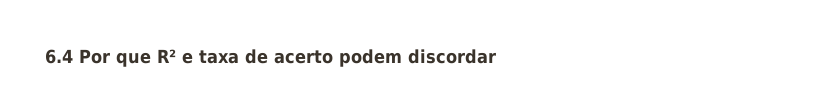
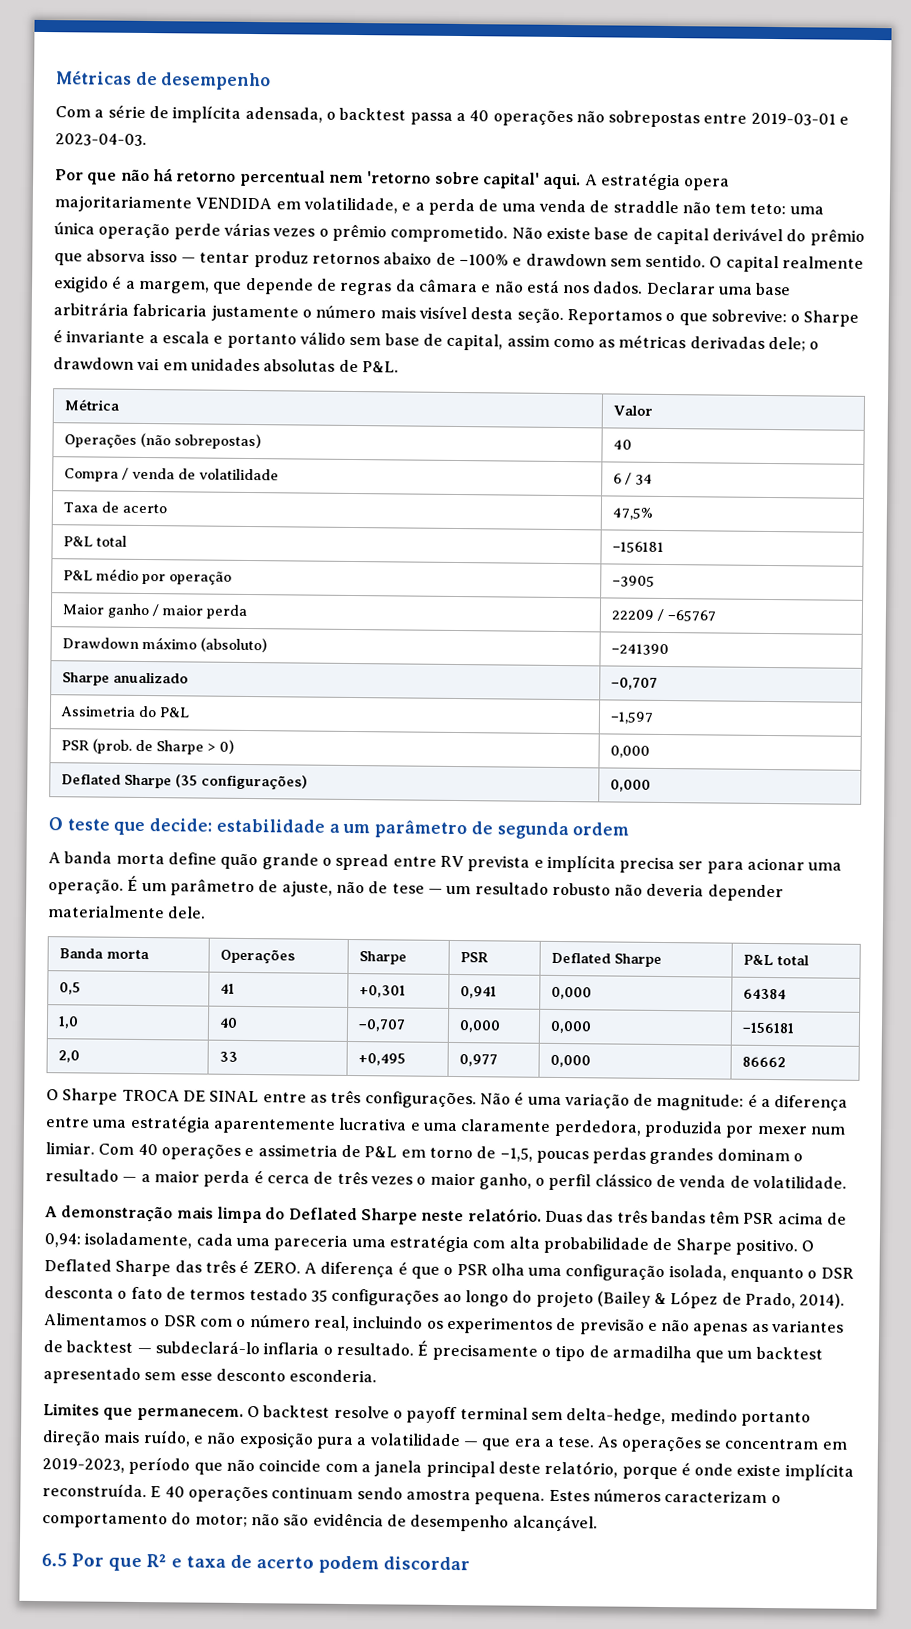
[45,49,73,64] 6.4 -> [55,70,272,91] [55,104,850,128] [55,133,147,147] [55,168,731,191] [54,195,824,216] [53,222,865,246] [54,249,865,273] [53,275,792,296] [53,302,860,327] [53,329,820,352] [53,357,399,373] [63,399,119,411] [612,405,653,416] [63,432,261,450] [612,439,632,450] [63,467,279,482] [612,472,653,485] [62,501,167,514] [611,507,653,520] [62,535,127,547] [611,541,664,553] [62,568,232,585] [611,575,655,587] [61,603,248,619] [610,608,716,622] [61,636,267,653] [610,643,669,656] [61,671,189,686] [610,677,658,690] [59,705,190,718] [609,711,653,724] [60,738,234,755] [609,745,650,758] [60,774,308,790] [609,779,651,792] [48,817,630,840] [48,851,843,874] [48,875,784,902] [47,905,207,919] [58,948,149,960] [219,948,295,964] [358,951,407,965] [459,952,489,963] [550,952,662,967] [742,954,809,966] [58,982,81,995] [219,983,235,994] [358,985,406,998] [459,986,497,999] [550,986,592,1000] [742,988,786,1000] [57,1016,79,1029] [218,1017,238,1028] [357,1019,406,1032] [458,1020,501,1033] [549,1020,592,1034] [741,1022,795,1034] [57,1050,80,1063] [218,1051,238,1062] [357,1053,406,1066] [458,1054,498,1067] [549,1054,591,1068] [741,1056,786,1068] [46,1088,849,1111] [45,1114,846,1138] [45,1142,804,1165] [45,1169,848,1191] [45,1205,848,1225] [44,1232,815,1256] [44,1259,854,1283] [44,1286,846,1309] [44,1313,845,1336] [43,1340,823,1363] [43,1367,378,1385] [43,1403,811,1427] [42,1430,847,1453] [42,1456,854,1481] [42,1483,781,1505] [42,1512,598,1532] [41,1553,67,1567] Métricas de desempenho // Com a série de implícita adensada, o backtest passa a 40 operações não sobrepostas entre 2019-03-01 e 2023-04-03. // Por que não há retorno percentual nem 'retorno sobre capital' aqui. A estratégia opera majoritariamente VENDIDA em volatilidade, e a perda de uma venda de straddle não tem teto: uma única operação perde várias vezes o prêmio comprometido. Não existe base de capital derivável do prêmio que absorva isso — tentar produz retornos abaixo de −100% e drawdown sem sentido. O capital realmente exigido é a margem, que depende de regras da câmara e não está nos dados. Declarar uma base arbitrária fabricaria justamente o número mais visível desta seção. Reportamos o que sobrevive: o Sharpe é invariante a escala e portanto válido sem base de capital, assim como as métricas derivadas dele; o drawdown vai em unidades absolutas de P&L. // Métrica | Valor // Operações (não sobrepostas) | 40 // Compra / venda de volatilidade | 6 / 34 // Taxa de acerto | 47,5% // P&L total | −156181 // P&L médio por operação | −3905 // Maior ganho / maior perda | 22209 / −65767 // Drawdown máximo (absoluto) | −241390 // Sharpe anualizado | −0,707 // Assimetria do P&L | −1,597 // PSR (prob. de Sharpe > 0) | 0,000 // Deflated Sharpe (35 configurações) | 0,000 // O teste que decide: estabilidade a um parâmetro de segunda ordem // A banda morta define quão grande o spread entre RV prevista e implícita precisa ser para acionar uma operação. É um parâmetro de ajuste, não de tese — um resultado robusto não deveria depender materialmente dele. // Banda morta | Operações | Sharpe | PSR | Deflated Sharpe | P&L total // 0,5 | 41 | +0,301 | 0,941 | 0,000 | 64384 // 1,0 | 40 | −0,707 | 0,000 | 0,000 | −156181 // 2,0 | 33 | +0,495 | 0,977 | 0,000 | 86662 // O Sharpe TROCA DE SINAL entre as três configurações. Não é uma variação de magnitude: é a diferença entre uma estratégia aparentemente lucrativa e uma claramente perdedora, produzida por mexer num limiar. Com 40 operações e assimetria de P&L em torno de −1,5, poucas perdas grandes dominam o resultado — a maior perda é cerca de três vezes o maior ganho, o perfil clássico de venda de volatilidade. // A demonstração mais limpa do Deflated Sharpe neste relatório. Duas das três bandas têm PSR acima de 0,94: isoladamente, cada uma pareceria uma estratégia com alta probabilidade de Sharpe positivo. O Deflated Sharpe das três é ZERO. A diferença é que o PSR olha uma configuração isolada, enquanto o DSR desconta o fato de termos testado 35 configurações ao longo do projeto (Bailey & López de Prado, 2014). Alimentamos o DSR com o número real, incluindo os experimentos de previsão e não apenas as variantes de backtest — subdeclará-lo inflaria o resultado. É precisamente o tipo de armadilha que um backtest apresentado sem esse desconto esconderia. // Limites que permanecem. O backtest resolve o payoff terminal sem delta-hedge, medindo portanto direção mais ruído, e não exposição pura a volatilidade — que era a tese. As operações se concentram em 2019-2023, período que não coincide com a janela principal deste relatório, porque é onde existe implícita reconstruída. E 40 operações continuam sendo amostra pequena. Estes números caracterizam o comportamento do motor; não são evidência de desempenho alcançável. // 6.5

